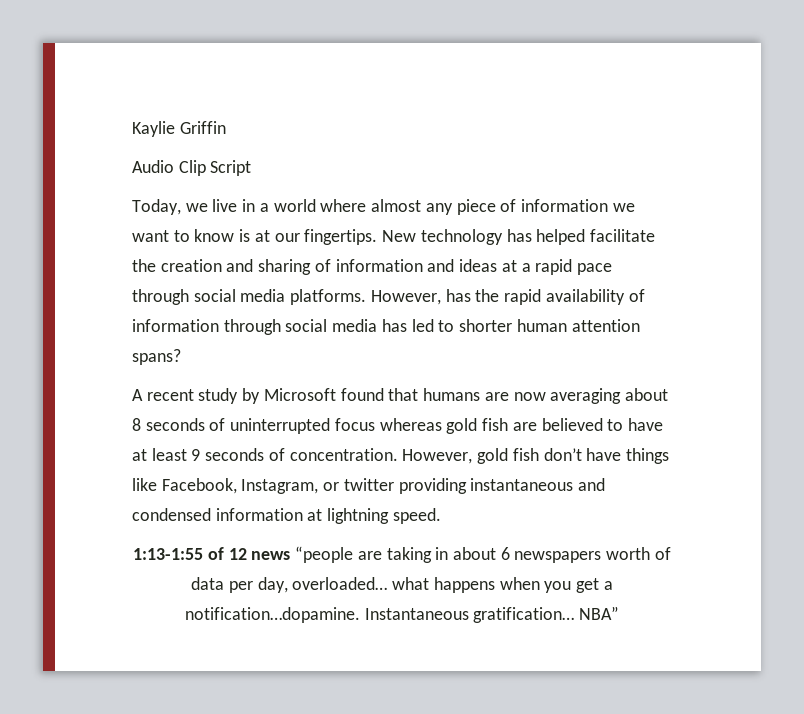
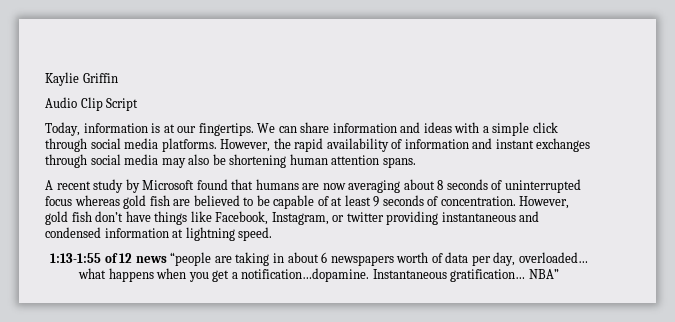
[185,199,635,215] [132,229,655,245] [132,259,612,275] we live in a world where almost any piece of information we want to know is at our fingertips. New technology has helped facilitate the creation and sharing of information and ideas at a rapid pace -> [83,122,558,136] information is at our fingertips. We can share information and ideas with a simple click
[445,289,471,302] has -> (271, 145) none
[223,319,513,335] through social media has led to shorter -> [472,138,591,152] [45,154,287,168] and instant exchanges through social media may also be shortening
[132,349,181,365] spans? -> [382,157,416,168] spans.
[627,418,663,431] have -> [256,195,329,209] be capable of

